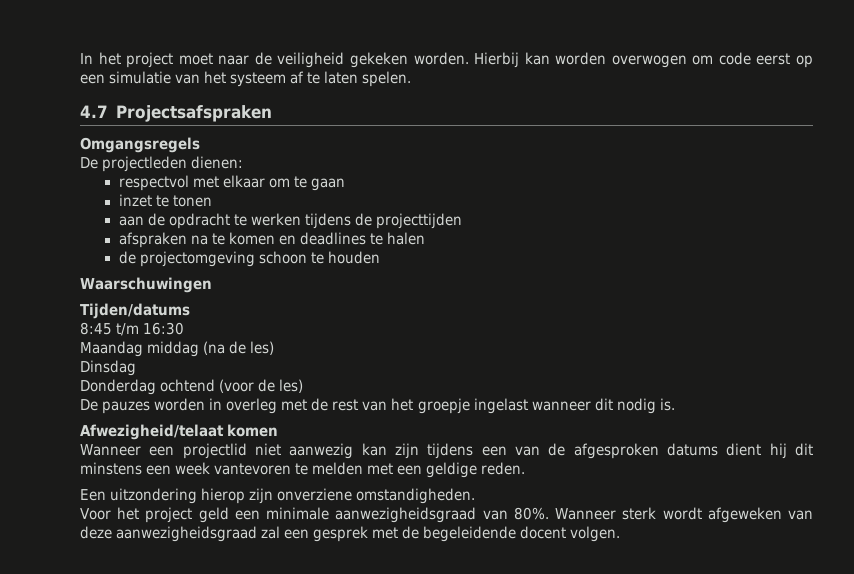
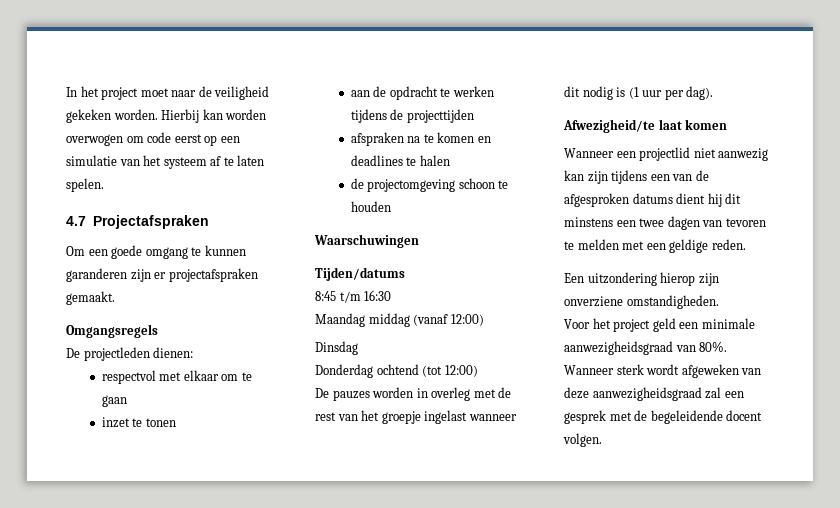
[115,105,272,122] Projectsafspraken -> [92,215,209,229] [66,245,246,259] [66,268,258,282] [66,291,115,305] Projectafspraken // Om een goede omgang te kunnen garanderen zijn er projectafspraken gemaakt.
[203,341,275,355] (na de les) -> [413,314,484,326] (vanaf 12:00)
[219,379,304,393] (voor de les) -> [422,365,478,377] (tot 12:00)
[659,398,675,411] [80,424,224,440] is. // Afwezigheid/telaat -> [616,86,714,100] [563,119,682,133] is (1 uur per dag). // Afwezigheid/te laat
[175,462,292,475] week vantevoren -> [639,216,766,230] twee dagen van tevoren

